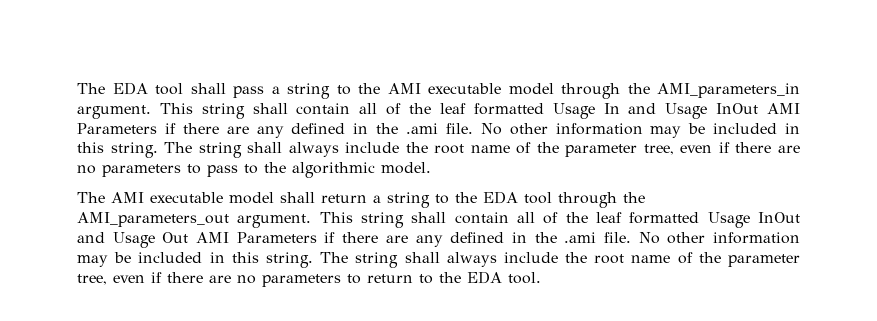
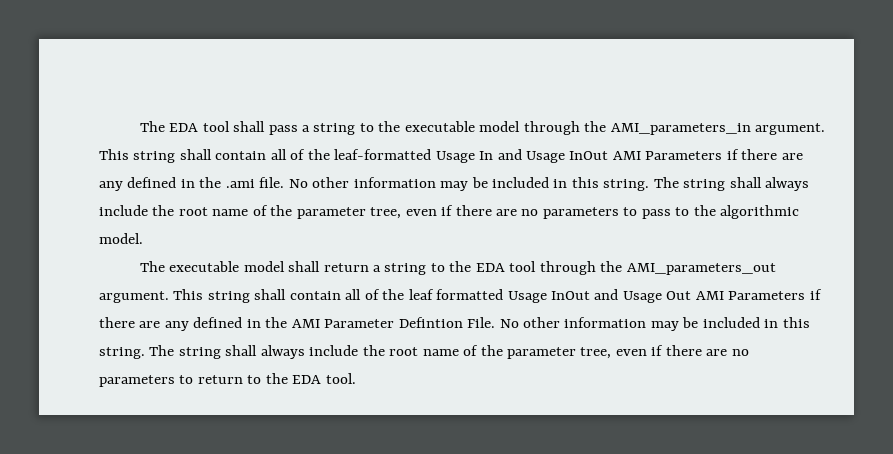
[387,83,421,94] AMI -> (401, 126) none
[439,103,544,115] leaf formatted -> [334,149,432,160] leaf-formatted
[111,192,144,203] AMI -> (165, 266) none
[564,232,631,243] .ami file. -> [291,317,496,328] AMI Parameter Defintion File.

